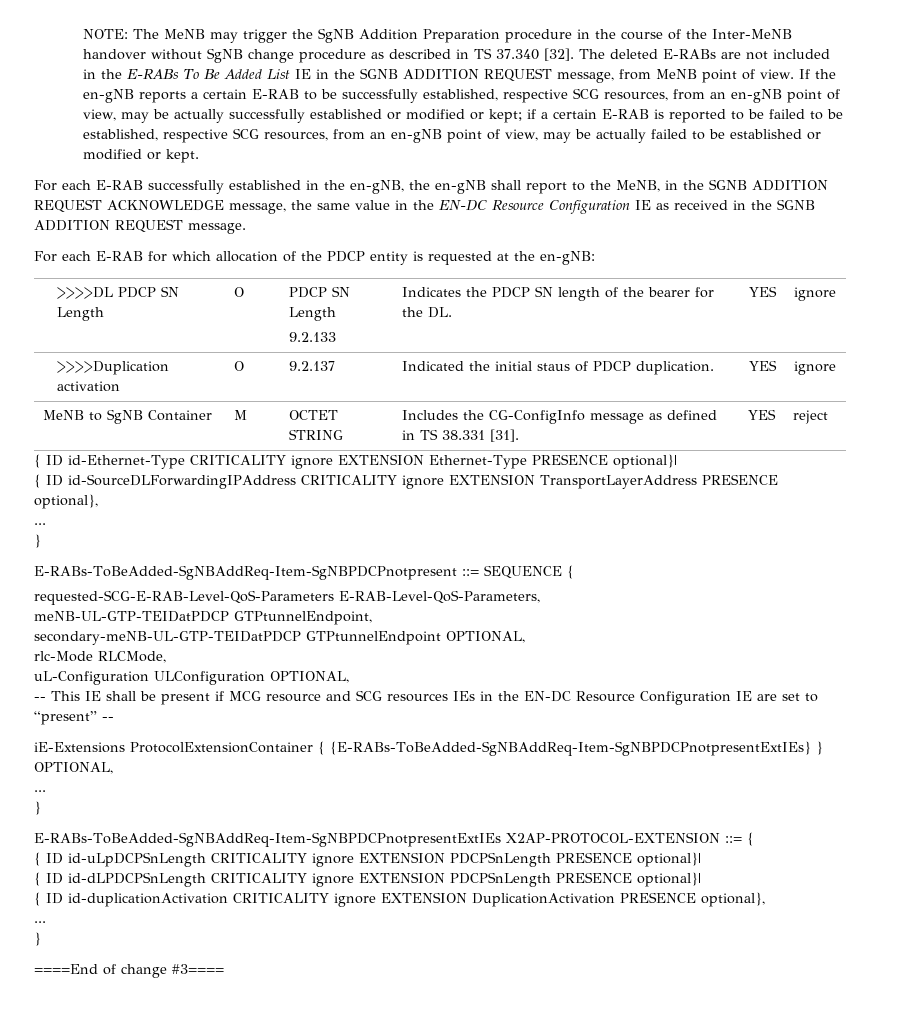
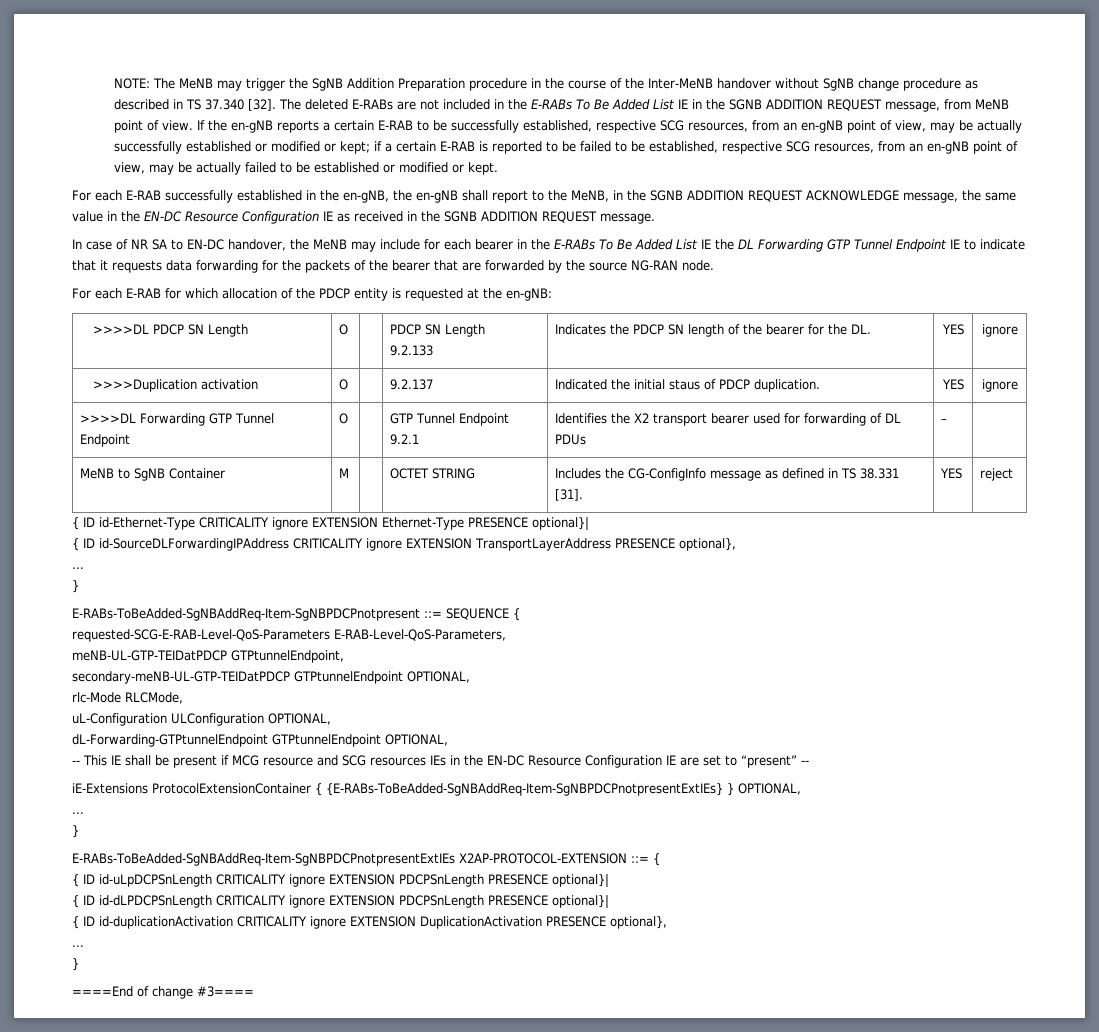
(246, 228) none -> [72,239,1025,252] [72,260,714,273] // In case of NR SA to EN-DC handover, the MeNB may include for each bearer in the E-RABs To Be Added List IE the DL Forwarding GTP Tunnel Endpoint IE to indicate that it requests data forwarding for the packets of the bearer that are forwarded by the source NG-RAN node.
(836, 368) none -> [80,413,275,426] [80,434,131,447] [339,413,349,424] [390,413,510,426] [390,434,420,445] [555,413,902,426] [555,434,587,445] [941,418,948,423] // >>>>DL Forwarding GTP Tunnel Endpoint | O | | GTP Tunnel Endpoint 9.2.1 | Identifies the X2 transport bearer used for forwarding of DL PDUs | – |
(349, 677) none -> [72,734,448,747] // dL-Forwarding-GTPtunnelEndpoint GTPtunnelEndpoint OPTIONAL,

